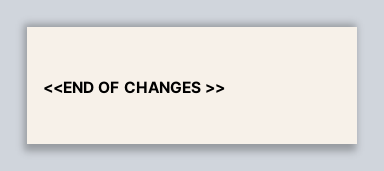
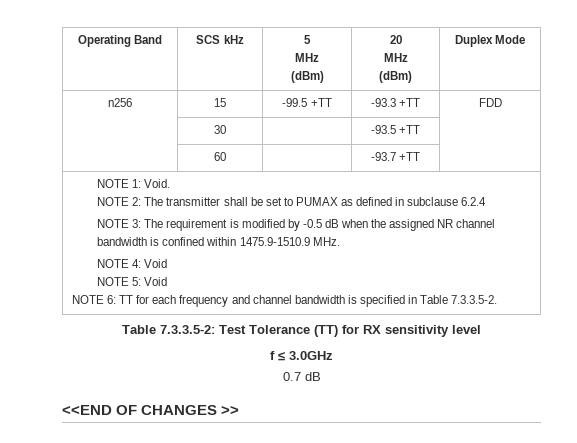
(43, 87) none -> [77,35,163,47] [196,35,244,44] [304,35,311,44] [295,53,319,62] [290,71,324,83] [389,35,402,44] [383,53,408,62] [379,71,413,83] [454,35,526,47] [108,98,132,107] [214,98,226,107] [282,98,332,107] [370,98,421,107] [478,98,502,107] [214,125,226,134] [370,125,421,134] [214,152,226,161] [370,152,421,161] [97,179,171,188] [97,197,487,206] [97,219,496,231] [97,237,340,246] [97,259,168,268] [97,277,168,286] [71,295,498,307] [122,325,481,337] [270,351,333,361] [282,372,321,381] Operating Band | SCS kHz | 5 // MHz // (dBm) | 20 // MHz // (dBm) | Duplex Mode // n256 | 15 | -99.5 +TT | -93.3 +TT | FDD // | 30 | | -93.5 +TT | // | 60 | | -93.7 +TT | // NOTE 1: Void. // NOTE 2: The transmitter shall be set to PUMAX as defined in subclause 6.2.4 // NOTE 3: The requirement is modified by -0.5 dB when the assigned NR channel bandwidth is confined within 1475.9-1510.9 MHz. // NOTE 4: Void // NOTE 5: Void // NOTE 6: TT for each frequency and channel bandwidth is specified in Table 7.3.3.5-2. // Table 7.3.3.5-2: Test Tolerance (TT) for RX sensitivity level // f ≤ 3.0GHz // 0.7 dB //

